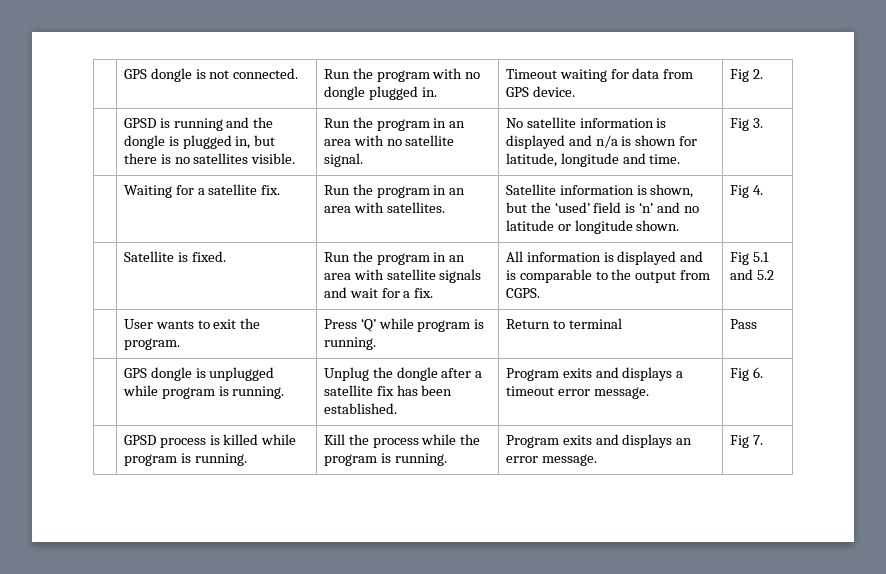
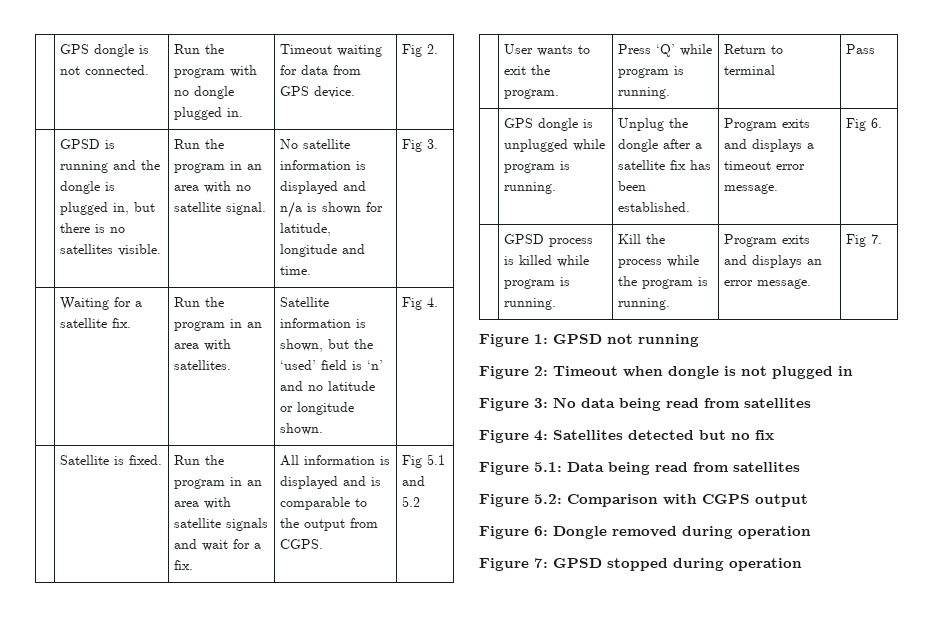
(763, 440) none -> [479,334,699,347] [479,366,853,379] [479,397,811,411] [479,430,774,443] [479,462,800,475] [479,494,808,507] [479,526,811,539] [479,558,802,571] // Figure 1: GPSD not running // Figure 2: Timeout when dongle is not plugged in // Figure 3: No data being read from satellites // Figure 4: Satellites detected but no fix // Figure 5.1: Data being read from satellites // Figure 5.2: Comparison with CGPS output // Figure 6: Dongle removed during operation // Figure 7: GPSD stopped during operation

